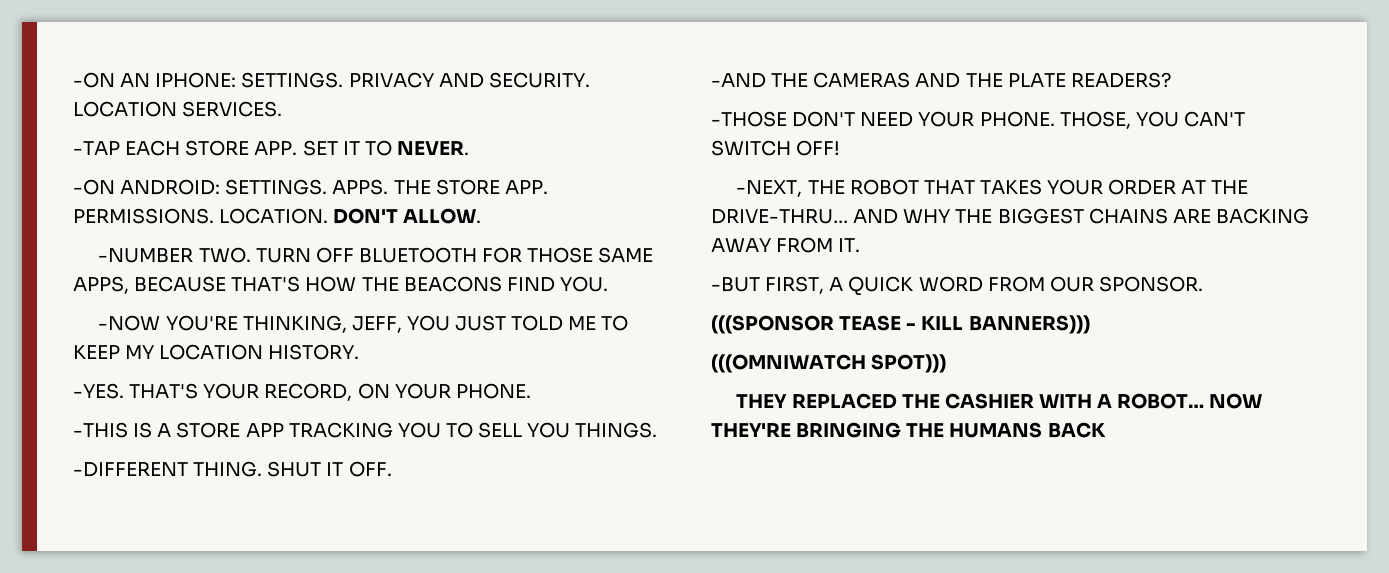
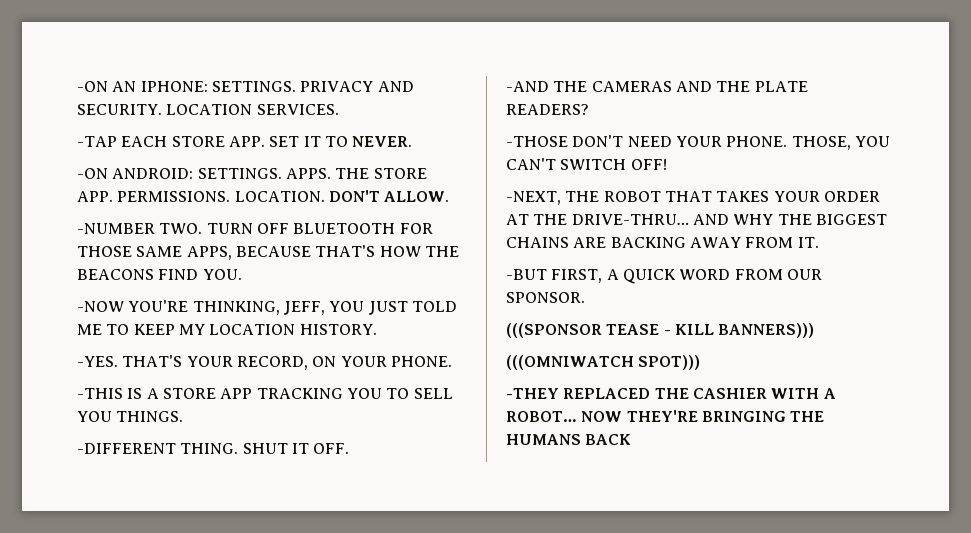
[736,394,788,408] THEY -> [506,388,559,399] -THEY

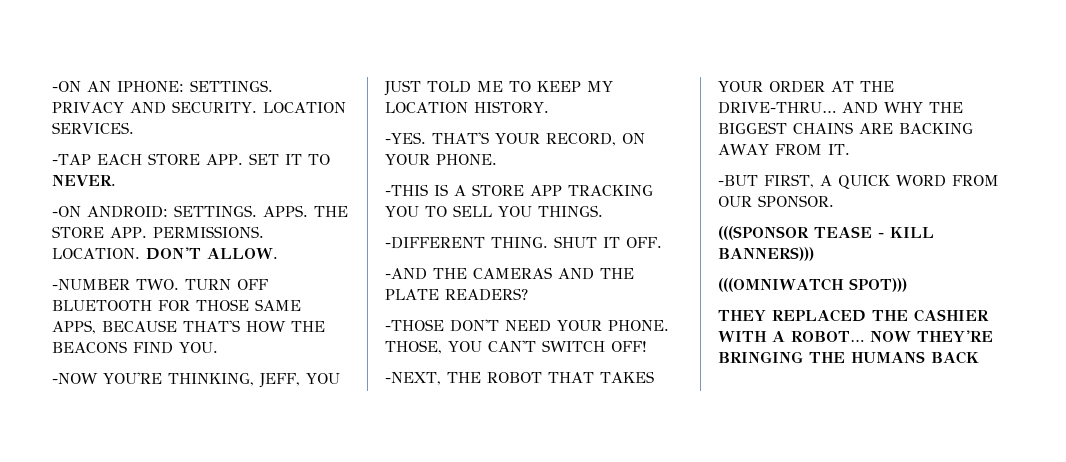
[506,388,559,399] -THEY -> [718,310,766,321] THEY

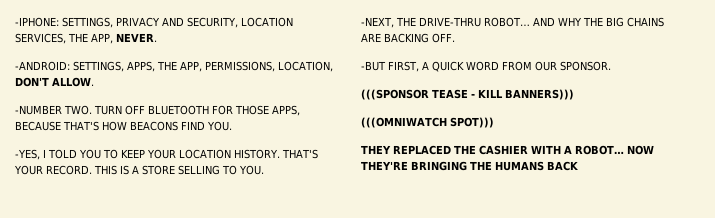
[52,80,273,92] [52,101,346,114] [52,122,134,134] [52,153,330,165] [52,175,116,186] [52,205,348,218] [52,226,264,238] [52,248,140,259] -ON AN IPHONE: SETTINGS. PRIVACY AND SECURITY. LOCATION SERVICES. // -TAP EACH STORE APP. SET IT TO NEVER. // -ON ANDROID: SETTINGS. APPS. THE STORE APP. PERMISSIONS. LOCATION. -> [15,17,293,28] [15,33,157,44] [15,61,333,72] -IPHONE: SETTINGS, PRIVACY AND SECURITY, LOCATION SERVICES, THE APP, NEVER. // -ANDROID: SETTINGS, APPS, THE APP, PERMISSIONS, LOCATION,
[255,299,301,311] SAME -> (269, 110) none
[290,321,325,332] THE -> (127, 126) none
[52,372,340,388] [384,80,503,96] -NOW YOU'RE THINKING, JEFF, YOU JUST TOLD ME -> [15,149,101,160] -YES, I TOLD YOU
[587,81,613,92] MY -> [146,149,176,159] YOUR
[385,132,426,144] // -YES. -> (280, 154) none
[545,132,645,146] [385,154,497,165] [385,184,653,196] [385,205,603,217] [385,236,662,249] [385,267,634,280] [385,288,528,301] [385,319,669,332] [385,340,647,354] [385,371,654,385] [718,80,894,93] [718,101,836,114] RECORD, ON YOUR PHONE. // -THIS IS A STORE APP TRACKING YOU TO SELL YOU THINGS. // -DIFFERENT THING. SHUT IT OFF. // -AND THE CAMERAS AND THE PLATE READERS? // -THOSE DON'T NEED YOUR PHONE. THOSE, YOU CAN'T SWITCH OFF! // -NEXT, THE ROBOT THAT TAKES YOUR ORDER AT THE DRIVE-THRU… -> [46,165,264,175] [361,17,530,28] RECORD. THIS IS A STORE SELLING TO YOU. // -NEXT, THE DRIVE-THRU ROBOT…
[718,122,787,134] BIGGEST -> [606,17,624,27] BIG
[718,144,850,155] AWAY FROM IT. -> [432,33,455,43] OFF.

